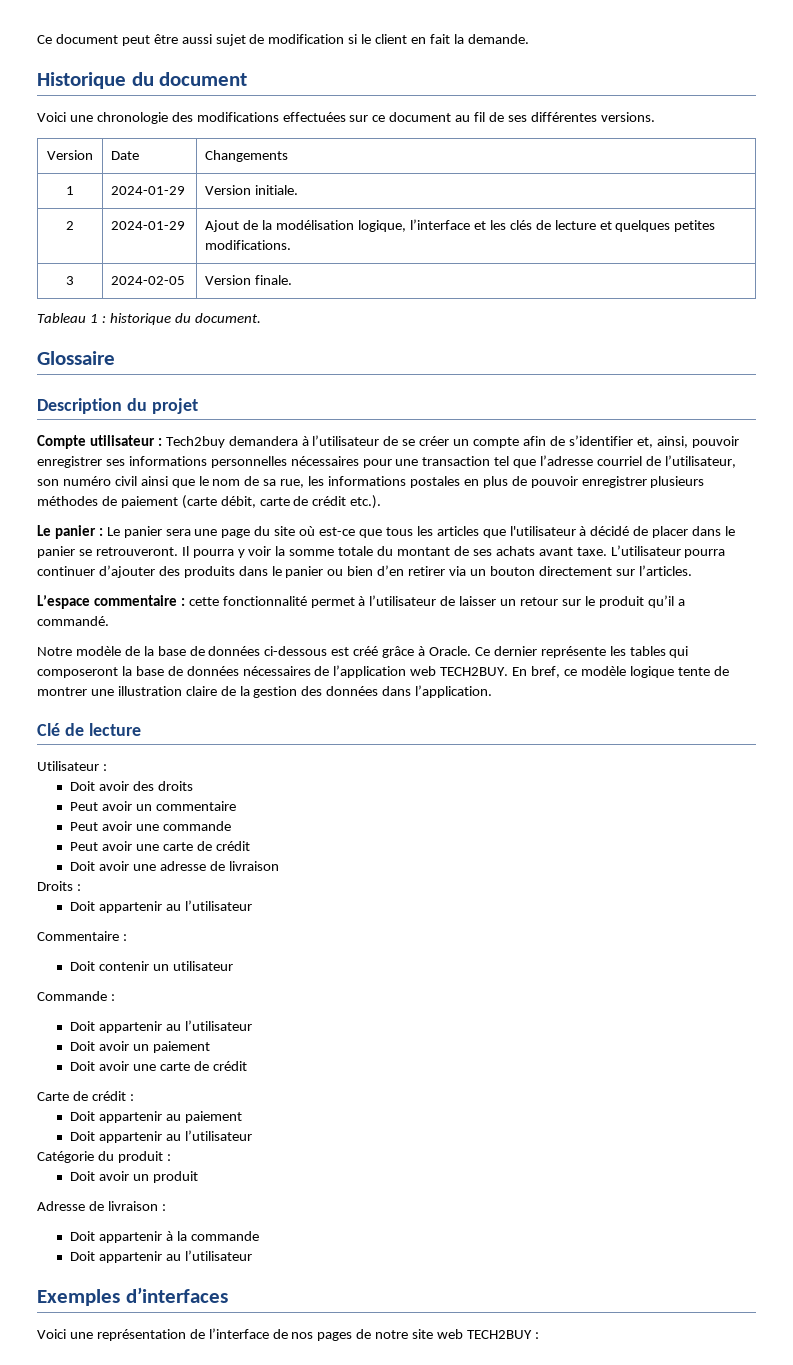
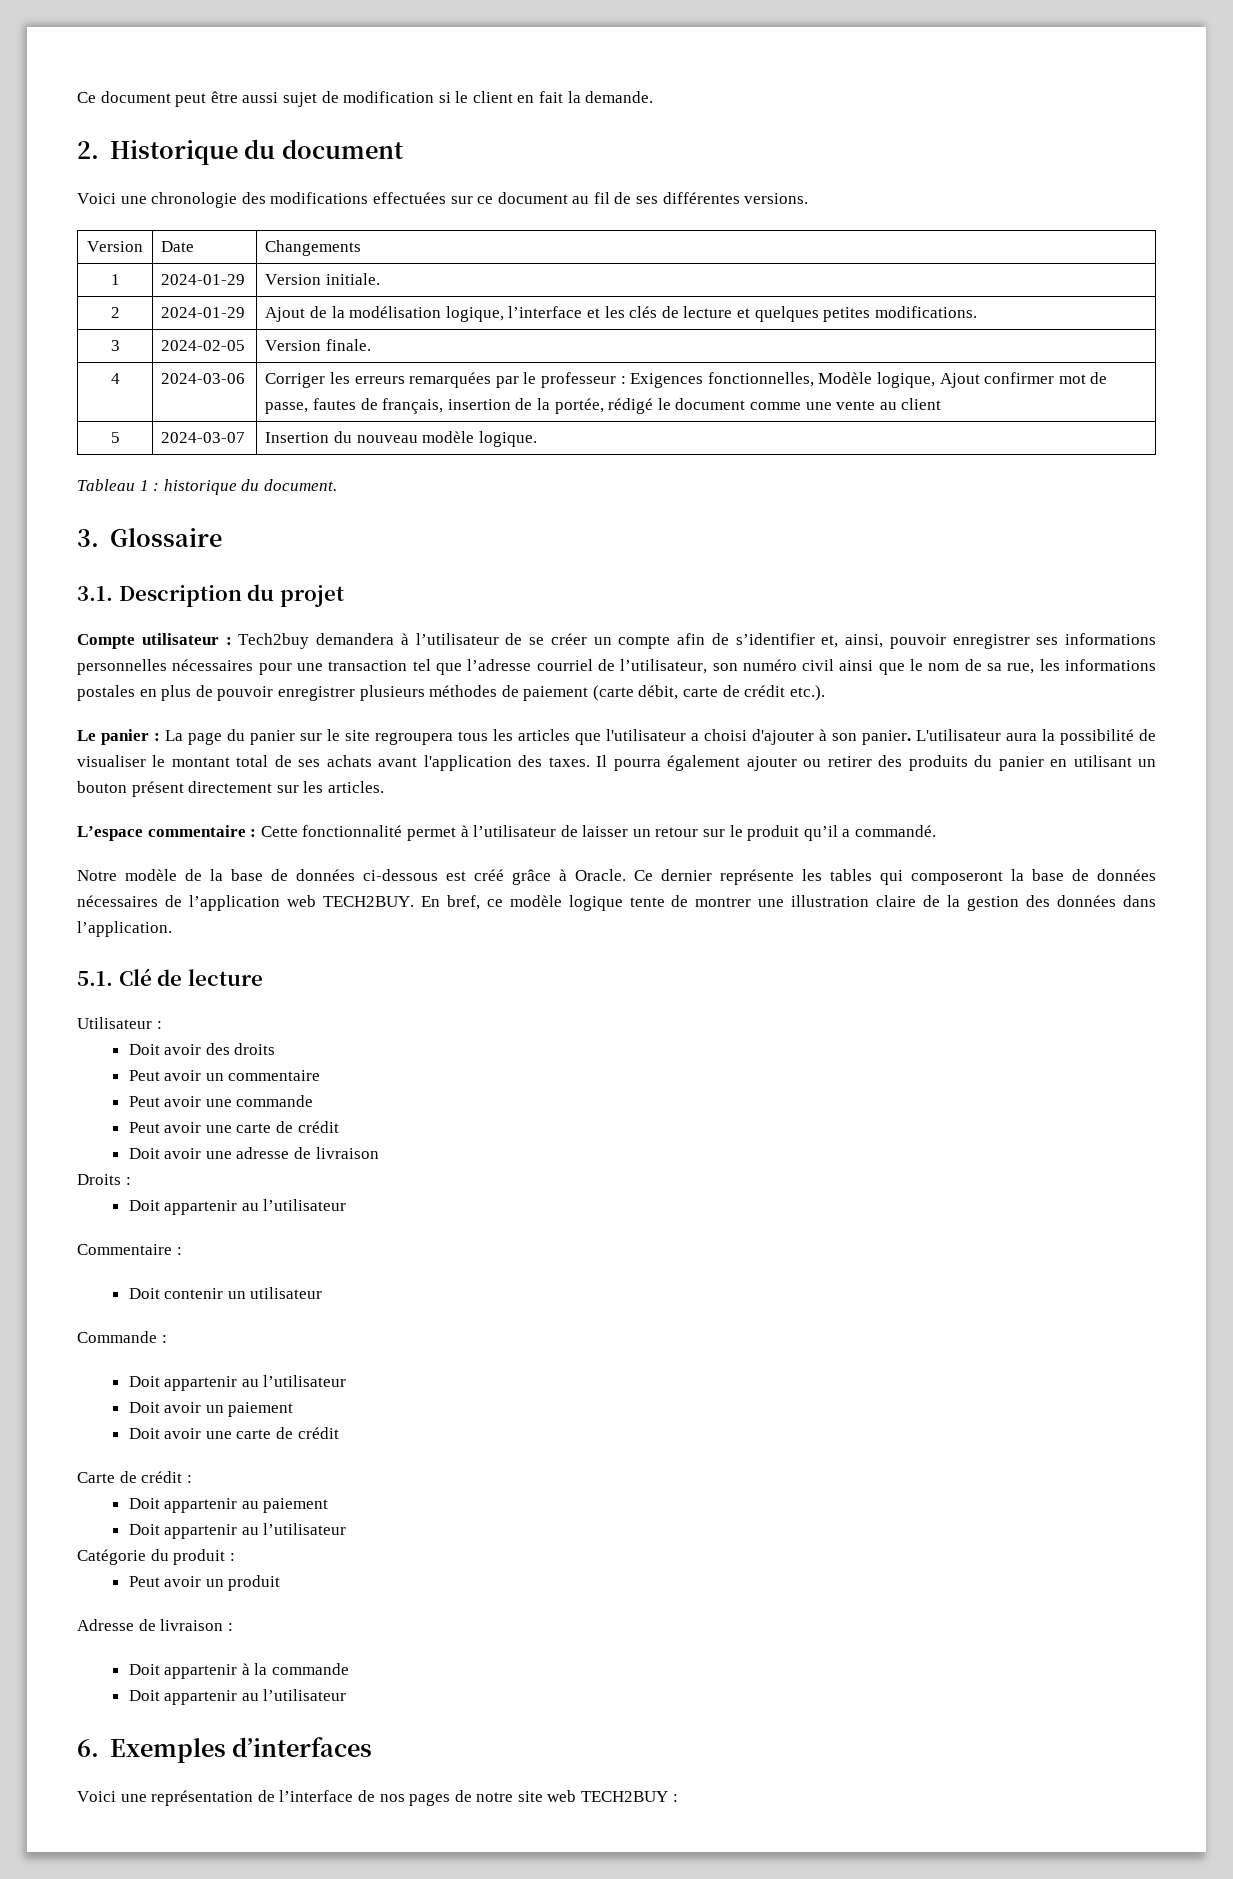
(529, 39) none -> [77,141,99,159] 2.
(293, 280) none -> [110,373,120,384] [161,373,246,384] [265,372,1108,388] [265,398,942,414] [110,432,120,443] [161,432,246,443] [265,431,537,447] // 4 | 2024-03-06 | Corriger les erreurs remarquées par le professeur : Exigences fonctionnelles, Modèle logique, Ajout confirmer mot de passe, fautes de français, insertion de la portée, rédigé le document comme une vente au client // 5 | 2024-03-07 | Insertion du nouveau modèle logique.
(261, 318) none -> [77,529,99,547] 3.
(115, 358) none -> [77,586,113,601] 3.1.
[106,526,382,538] Le panier sera une page du site où est-ce que -> [165,729,453,745] La page du panier sur le site regroupera
[579,526,736,538] [37,545,726,558] [37,565,467,578] à décidé de placer dans le panier se retrouveront. Il pourra y voir la somme totale du montant de ses achats avant taxe. L’utilisateur pourra continuer d’ajouter des produits dans le panier ou bien d’en retirer via -> [691,729,1156,745] [77,755,1132,771] a choisi d'ajouter à son panier. L'utilisateur aura la possibilité de visualiser le montant total de ses achats avant l'application des taxes. Il pourra également ajouter ou retirer des produits du panier en utilisant
(535, 571) none -> [131,781,184,797] présent
[638,565,692,576] l’articles. -> [303,781,384,793] les articles.
[188,597,219,606] cette -> [260,826,298,837] Cette
(493, 691) none -> [77,971,113,986] 5.1.
[70,1171,96,1181] Doit -> [128,1576,160,1587] Peut
(253, 1255) none -> [77,1739,99,1757] 6.

